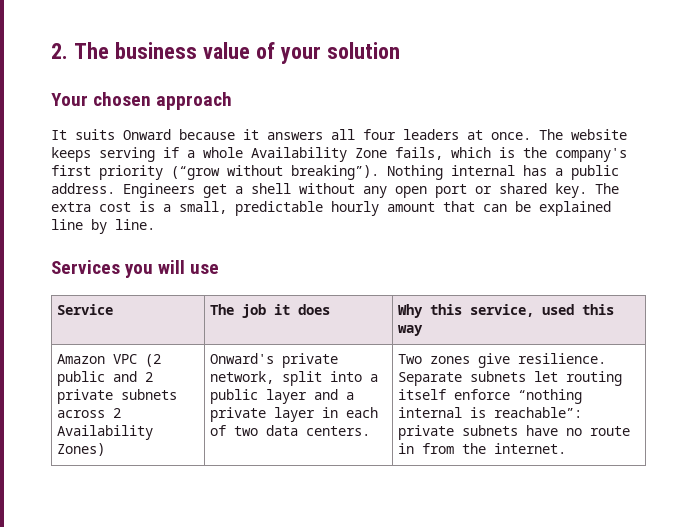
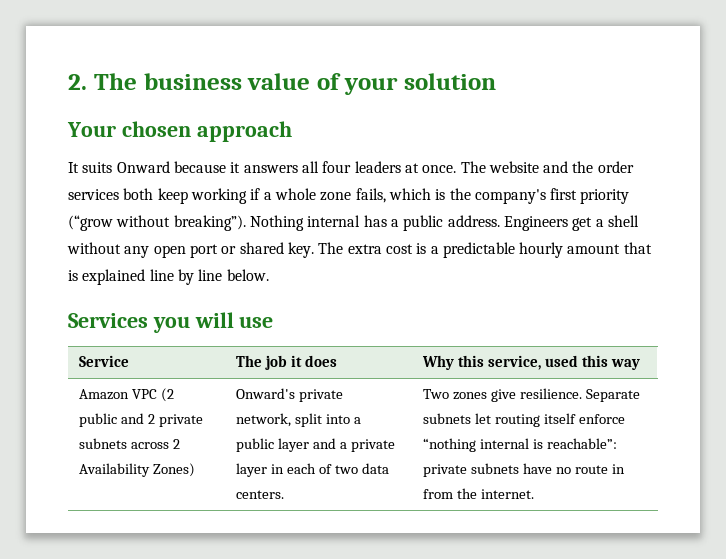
[51,147,155,162] keeps serving -> [543,161,634,173] [68,188,247,204] and the order services both keep working
[251,147,387,162] Availability Zone -> [320,192,352,201] zone
[179,201,227,214] small, -> (439, 250) none
[483,201,531,212] can be -> [68,270,78,281] is
[115,219,155,230] line. -> [198,269,269,281] line below.

